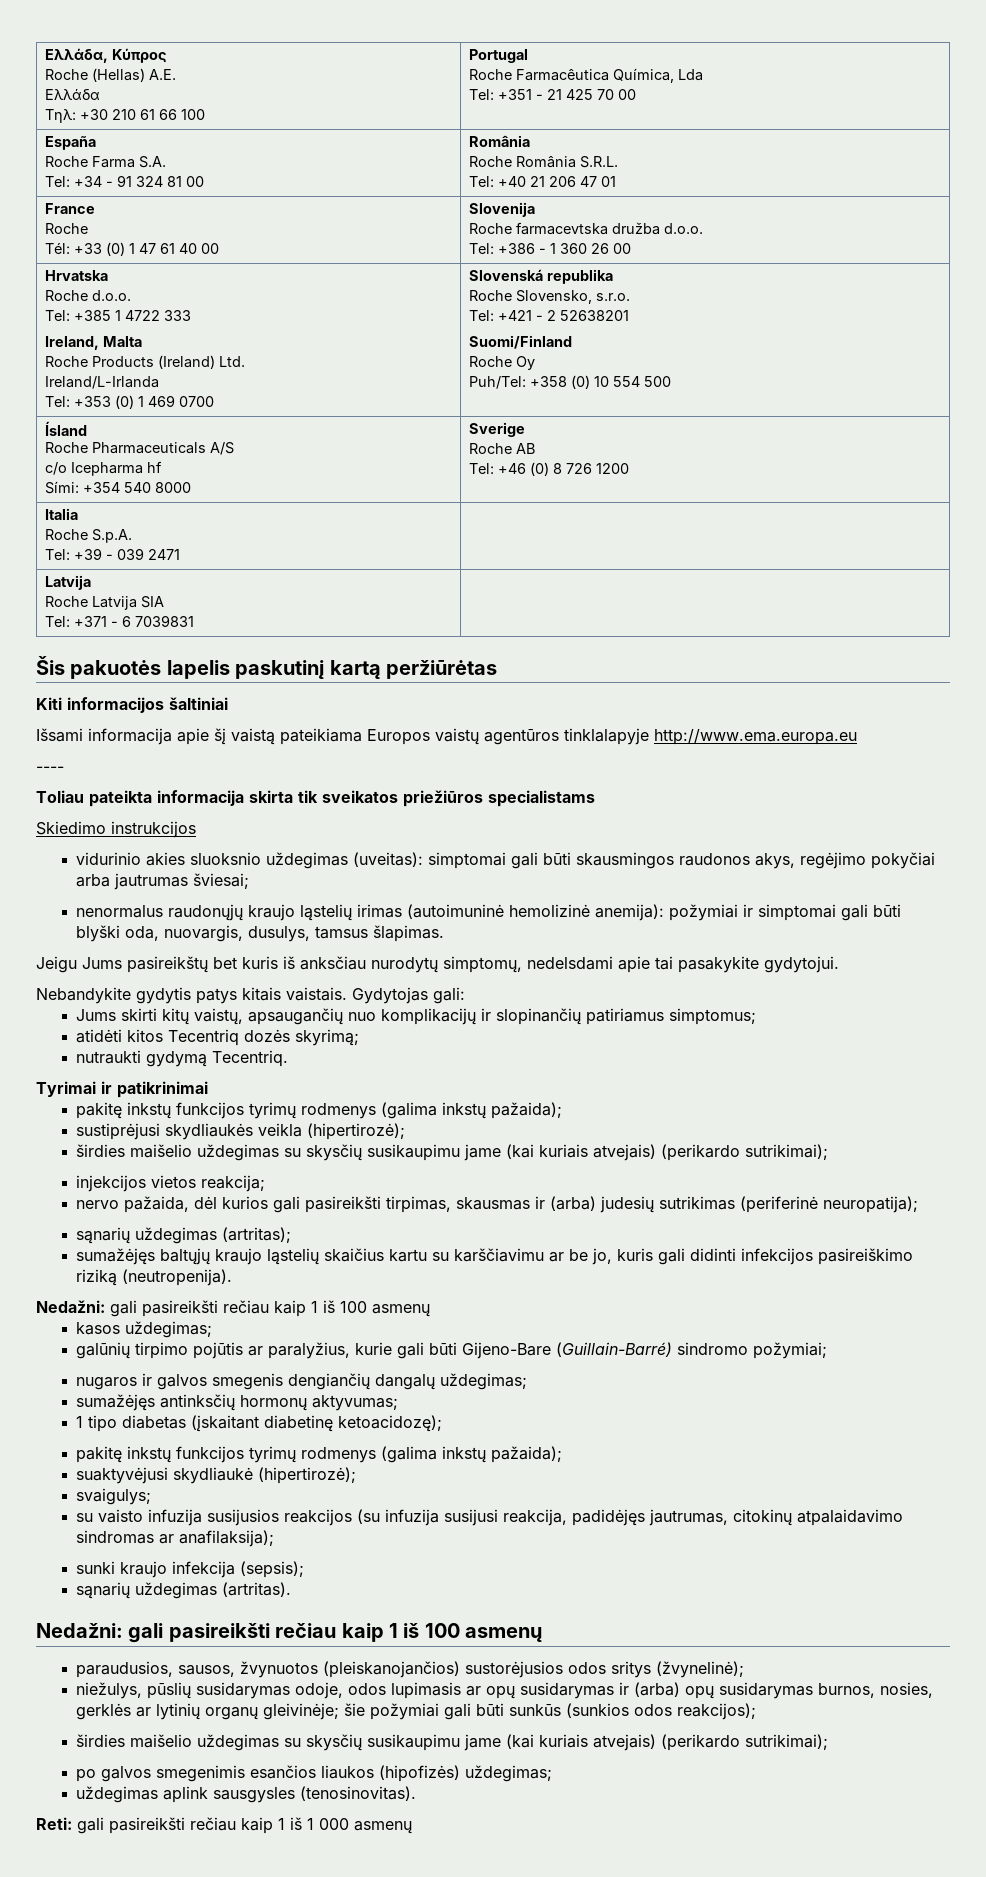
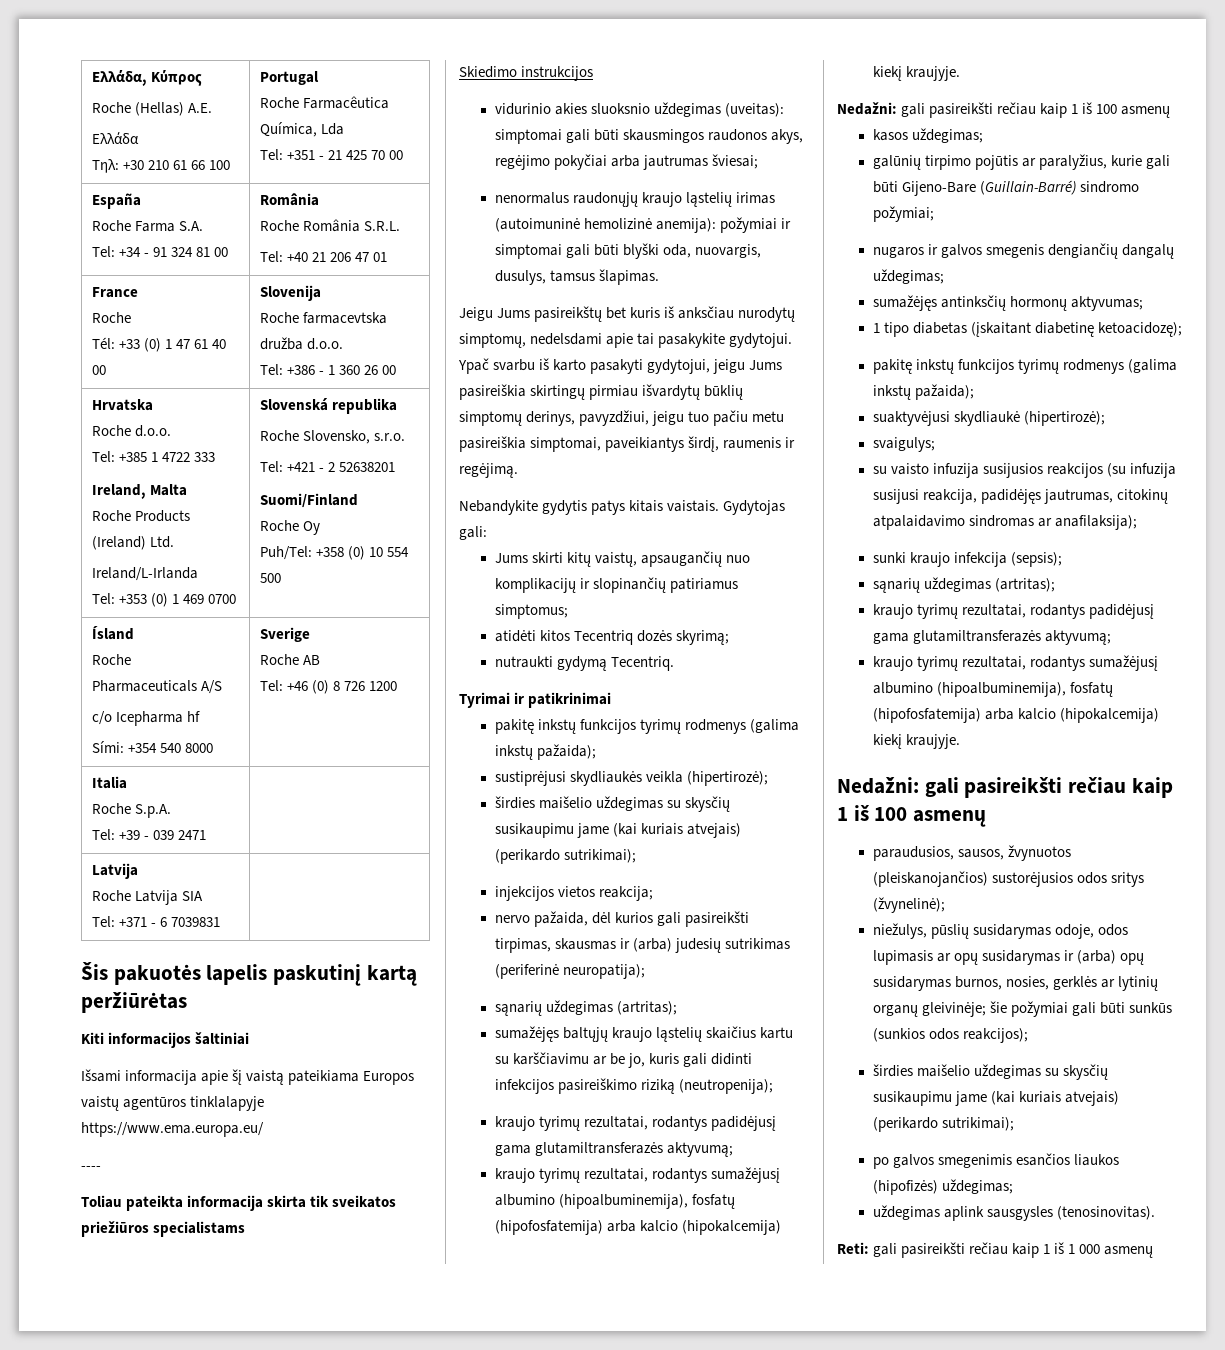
[654,729,857,745] http://www.ema.europa.eu -> [81,1122,264,1137] https://www.ema.europa.eu/
(839, 964) none -> [458,358,783,374] [459,384,744,400] [459,410,785,426] [459,436,796,452] [459,463,518,478] Ypač svarbu iš karto pasakyti gydytojui, jeigu Jums pasireiškia skirtingų pirmiau išvardytų būklių simptomų derinys, pavyzdžiui, jeigu tuo pačiu metu pasireiškia simptomai, paveikiantys širdį, raumenis ir regėjimą.
[122,1269,233,1286] (neutropenija). -> [678,1079,773,1094] [494,1116,776,1131] [494,1142,733,1157] [494,1167,780,1183] [494,1194,735,1209] [494,1220,781,1235] [872,66,960,81] (neutropenija); // kraujo tyrimų rezultatai, rodantys padidėjusį gama glutamiltransferazės aktyvumą; // kraujo tyrimų rezultatai, rodantys sumažėjusį albumino (hipoalbuminemija), fosfatų (hipofosfatemija) arba kalcio (hipokalcemija) kiekį kraujyje.
[222,1582,292,1597] (artritas). -> [994,578,1055,592] [872,604,1154,619] [872,630,1111,645] [872,655,1158,671] [872,682,1113,697] [872,708,1159,723] [872,734,960,749] (artritas); // kraujo tyrimų rezultatai, rodantys padidėjusį gama glutamiltransferazės aktyvumą; // kraujo tyrimų rezultatai, rodantys sumažėjusį albumino (hipoalbuminemija), fosfatų (hipofosfatemija) arba kalcio (hipokalcemija) kiekį kraujyje.

